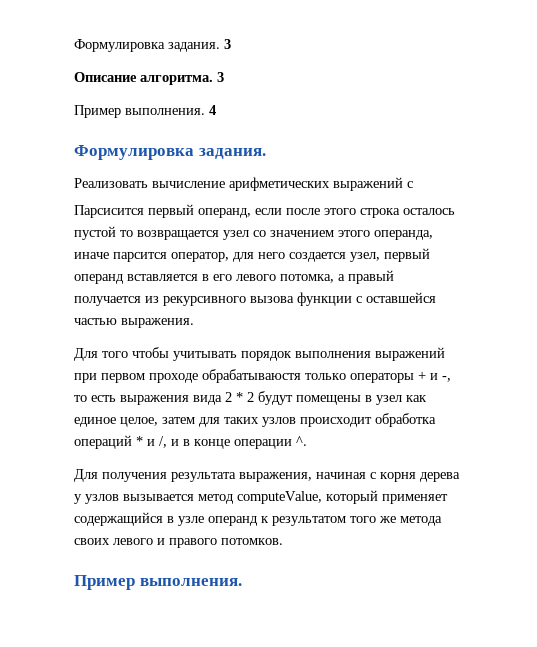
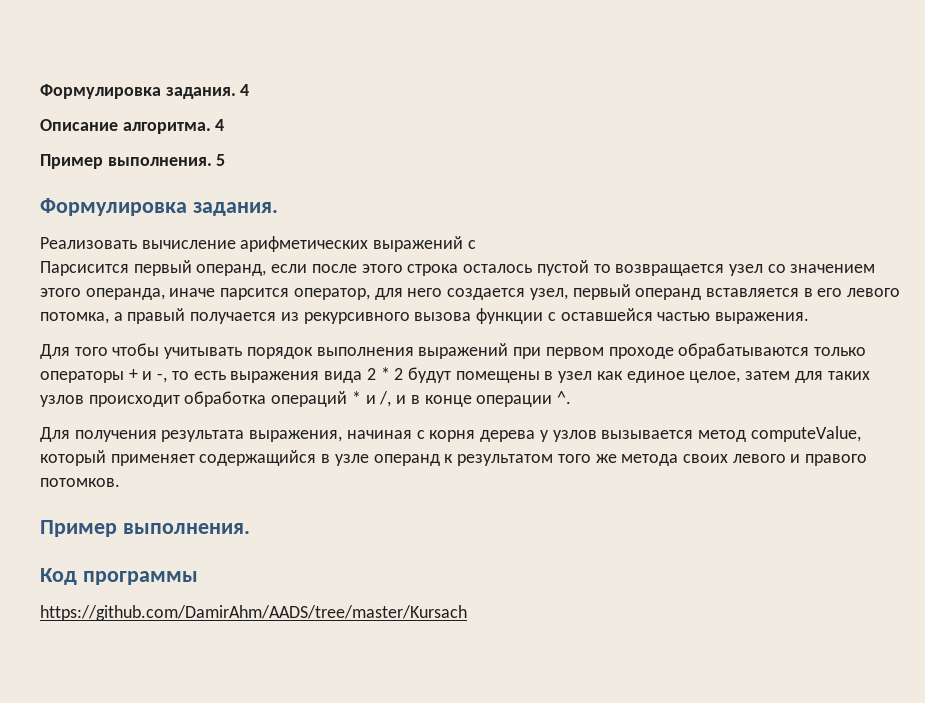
[74,39,231,52] Формулировка задания. 3 -> [40,84,250,99] Формулировка задания. 4
[217,72,224,82] [74,105,216,118] 3 // Пример выполнения. 4 -> [215,119,225,131] [40,154,226,169] 4 // Пример выполнения. 5
[202,369,301,383] обрабатываюстя -> [678,343,810,359] обрабатываются
(242, 582) none -> [40,568,198,585] [40,605,467,621] // Код программы // https://github.com/DamirAhm/AADS/tree/master/Kursach

